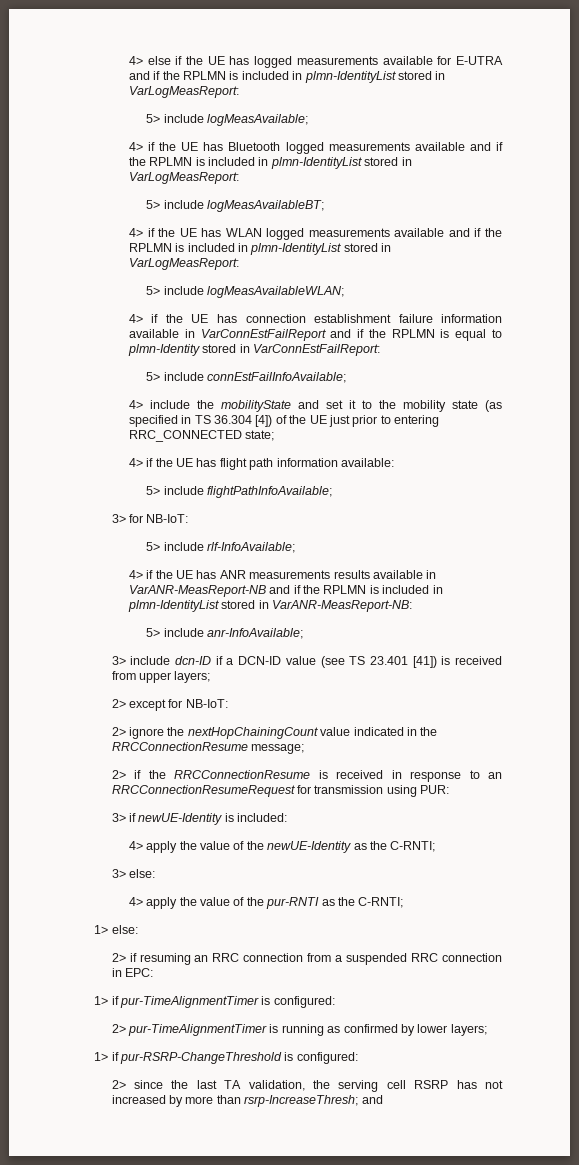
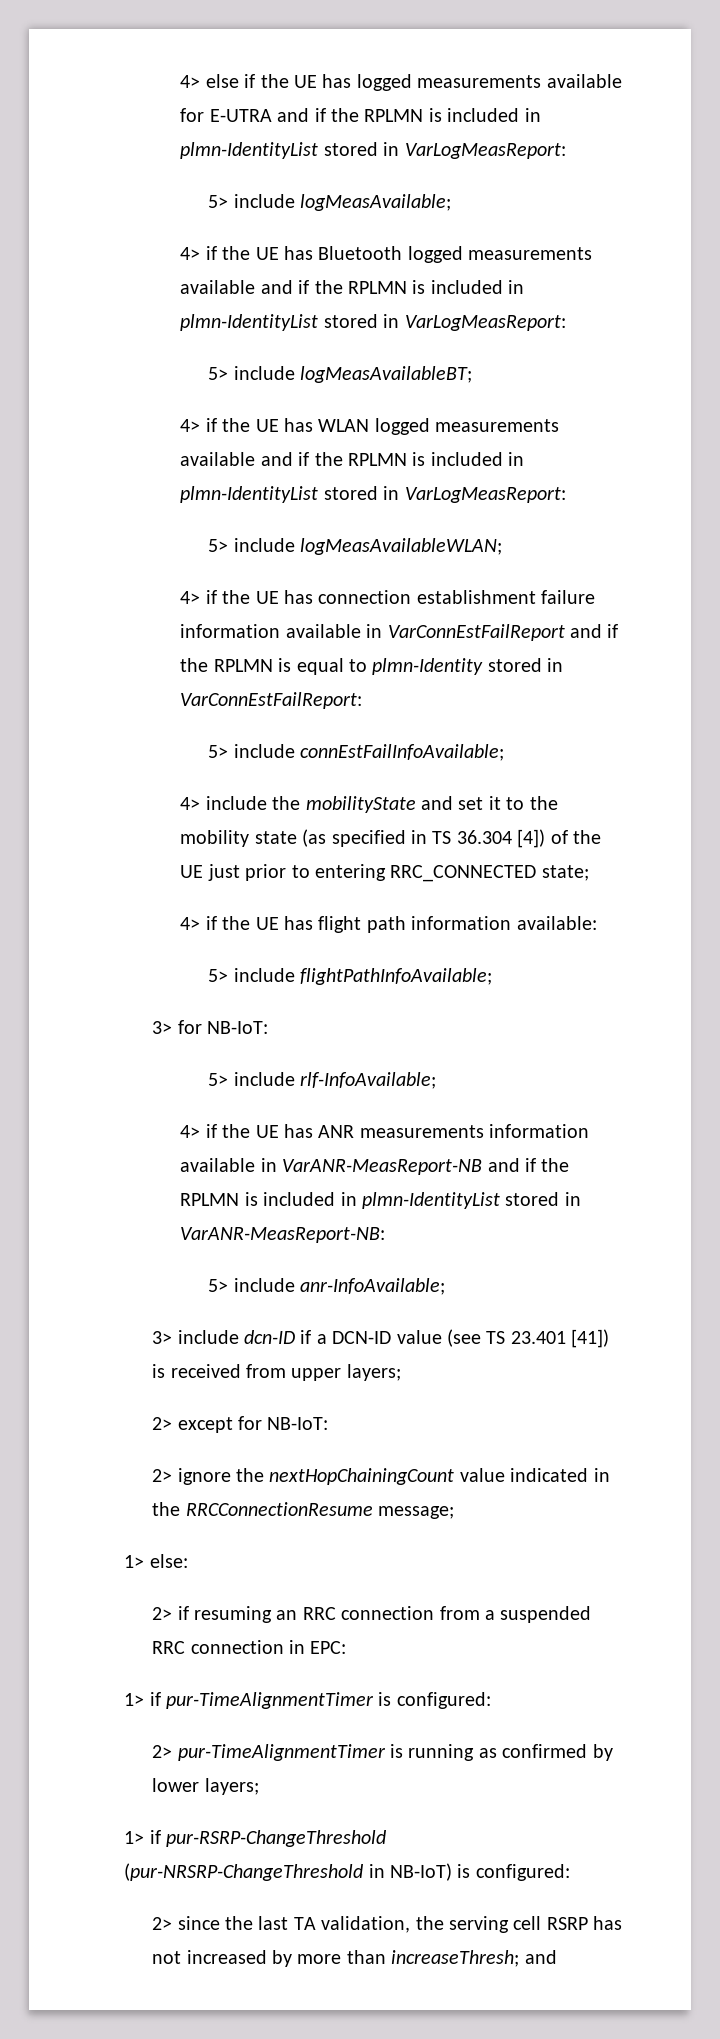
[333,570,370,579] results -> [489,1124,590,1138] information
[111,770,502,782] [111,785,450,797] [111,813,288,825] [128,841,436,853] [111,869,156,878] [128,897,404,909] // 2> if the RRCConnectionResume is received in response to an RRCConnectionResumeRequest for transmission using PUR: // 3> if newUE-Identity is included: // 4> apply the value of the newUE-Identity as the C-RNTI; // 3> else: // 4> apply the value of the pur-RNTI as the C-RNTI; -> (455, 1512) none
(283, 1058) none -> [124,1863,452,1881] (pur-NRSRP-ChangeThreshold in NB-IoT)
[244,1095,359,1107] rsrp-IncreaseThresh; -> [391,1950,520,1967] increaseThresh;

